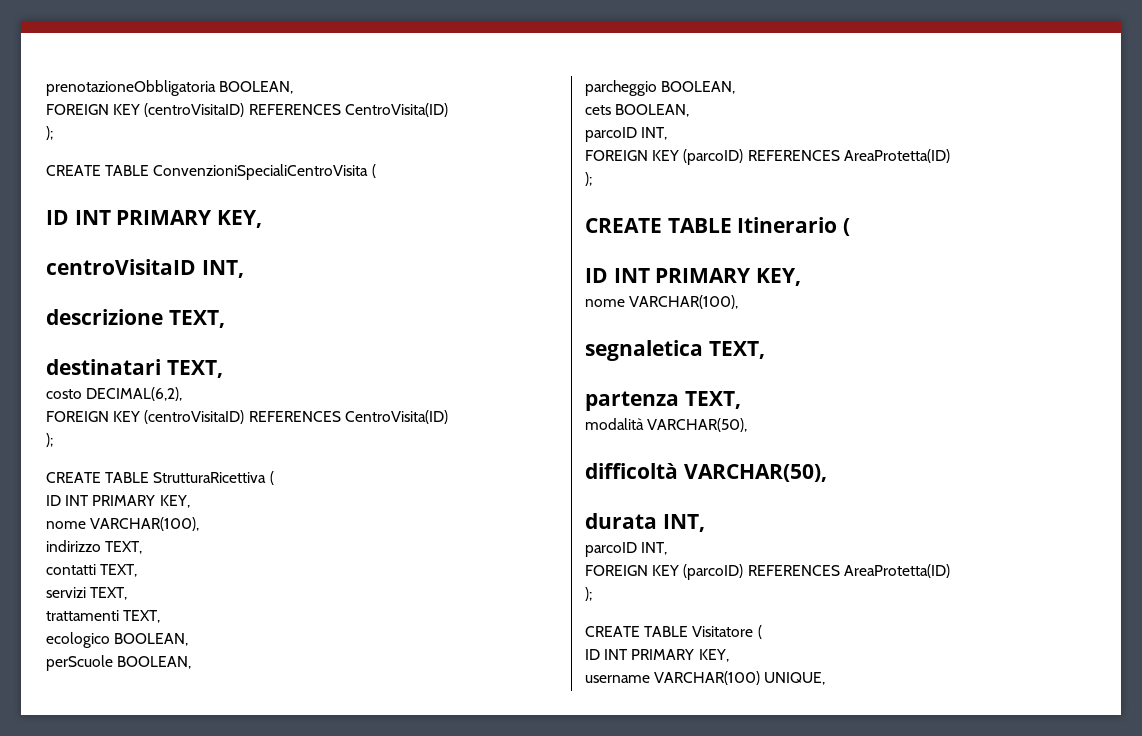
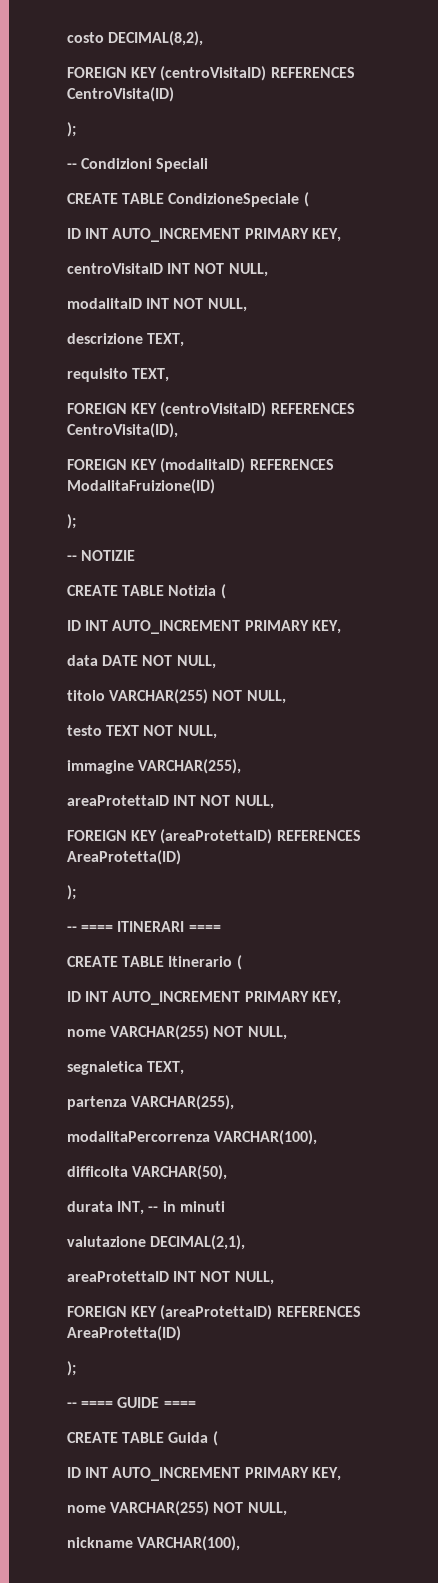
[46,80,294,96] [46,103,448,117] [46,126,53,140] [46,164,376,180] [46,210,111,225] prenotazioneObbligatoria BOOLEAN, // FOREIGN KEY (centroVisitaID) REFERENCES CentroVisita(ID) // ); // CREATE TABLE ConvenzioniSpecialiCentroVisita ( // ID INT -> [67,31,204,46] [67,66,355,81] [67,87,174,102] [67,122,76,137] [67,158,209,172] [67,192,309,207] [67,228,241,242] costo DECIMAL(8,2), // FOREIGN KEY (centroVisitaID) REFERENCES CentroVisita(ID) // ); // -- Condizioni Speciali // CREATE TABLE CondizioneSpeciale ( // ID INT AUTO_INCREMENT
[201,260,244,278] INT, -> [167,263,268,277] [67,298,247,312] INT NOT NULL, // modalitaID INT NOT NULL,
[46,359,223,378] [46,387,183,401] [46,410,448,424] [46,433,53,447] [46,471,274,485] [46,495,190,508] [46,517,200,531] [46,540,143,554] [46,564,138,577] [46,587,128,600] [46,610,161,623] [46,632,189,648] [46,655,192,671] [585,80,736,96] [585,104,690,117] [585,127,668,142] [585,149,950,165] [585,172,592,186] destinatari TEXT, // costo DECIMAL(6,2), // FOREIGN KEY (centroVisitaID) REFERENCES CentroVisita(ID) // ); // CREATE TABLE StrutturaRicettiva ( // ID INT PRIMARY KEY, // nome VARCHAR(100), // indirizzo TEXT, // contatti TEXT, // servizi TEXT, // trattamenti TEXT, // ecologico BOOLEAN, // perScuole BOOLEAN, // parcheggio BOOLEAN, // cets BOOLEAN, // parcoID INT, // FOREIGN KEY (parcoID) REFERENCES AreaProtetta(ID) // ); -> [67,368,170,382] [67,402,355,417] [67,423,178,438] [67,458,334,473] [67,479,215,494] [67,514,76,529] [67,550,136,561] [67,584,226,599] [67,620,341,634] [67,655,216,669] [67,689,286,704] [67,725,217,739] [67,759,242,774] [67,795,274,809] [67,829,361,844] [67,850,181,865] [67,885,76,900] [67,921,221,932] requisito TEXT, // FOREIGN KEY (centroVisitaID) REFERENCES CentroVisita(ID), // FOREIGN KEY (modalitaID) REFERENCES ModalitaFruizione(ID) // ); // -- NOTIZIE // CREATE TABLE Notizia ( // ID INT AUTO_INCREMENT PRIMARY KEY, // data DATE NOT NULL, // titolo VARCHAR(255) NOT NULL, // testo TEXT NOT NULL, // immagine VARCHAR(255), // areaProtettaID INT NOT NULL, // FOREIGN KEY (areaProtettaID) REFERENCES AreaProtetta(ID) // ); // -- ==== ITINERARI ====
[655,268,801,286] [585,295,739,309] PRIMARY KEY, // nome VARCHAR(100), -> [112,991,341,1005] [67,1025,287,1040] AUTO_INCREMENT PRIMARY KEY, // nome VARCHAR(255) NOT NULL,
[684,391,741,409] [585,418,748,432] [585,463,678,479] TEXT, // modalità VARCHAR(50), // difficoltà -> [131,1095,235,1110] [67,1130,318,1145] [67,1166,128,1177] VARCHAR(255), // modalitaPercorrenza VARCHAR(100), // difficolta
[585,542,668,557] [585,564,950,580] [585,587,592,601] [585,625,762,639] [585,649,729,662] [585,671,826,685] // parcoID INT, // FOREIGN KEY (parcoID) REFERENCES AreaProtetta(ID) // ); // CREATE TABLE Visitatore ( // ID INT PRIMARY KEY, // username VARCHAR(100) UNIQUE, -> [148,1201,225,1212] [67,1235,246,1250] [67,1271,274,1285] [67,1305,361,1320] [67,1326,181,1341] [67,1361,76,1376] [67,1397,196,1408] [67,1431,218,1446] [67,1467,341,1481] [67,1501,287,1516] [67,1536,241,1551] -- in minuti // valutazione DECIMAL(2,1), // areaProtettaID INT NOT NULL, // FOREIGN KEY (areaProtettaID) REFERENCES AreaProtetta(ID) // ); // -- ==== GUIDE ==== // CREATE TABLE Guida ( // ID INT AUTO_INCREMENT PRIMARY KEY, // nome VARCHAR(255) NOT NULL, // nickname VARCHAR(100),

